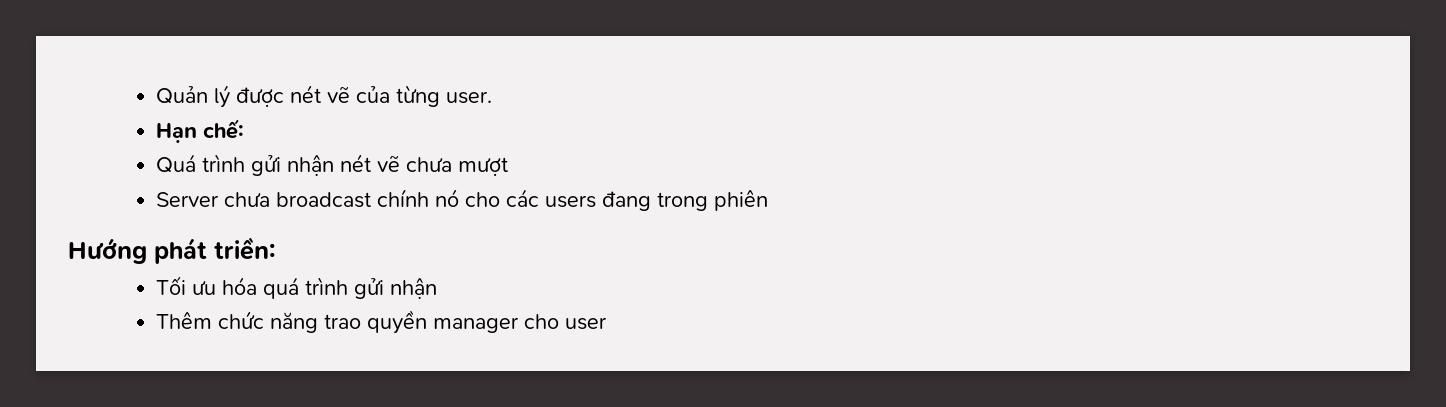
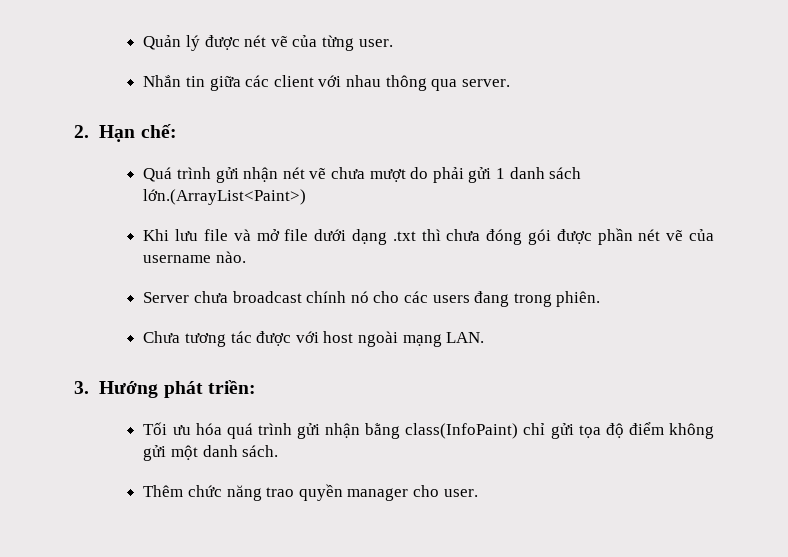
(493, 97) none -> [143,75,510,91] [74,125,89,138] Nhắn tin giữa các client với nhau thông qua server. // 2.
(509, 166) none -> [410,167,582,183] [143,189,307,205] [143,228,715,245] [143,251,247,263] do phải gửi 1 danh sách lớn.(ArrayList<Paint>) // Khi lưu file và mở file dưới dạng .txt thì chưa đóng gói được phần nét vẽ của username nào.
[714,190,769,211] phiên // -> [556,291,601,307] [143,331,485,347] [74,381,89,394] phiên. // Chưa tương tác được với host ngoài mạng LAN. // 3.
(438, 288) none -> [365,422,715,439] [143,445,279,461] bằng class(InfoPaint) chỉ gửi tọa độ điểm không gửi một danh sách.
[565,317,608,330] user -> [443,489,478,497] user.

